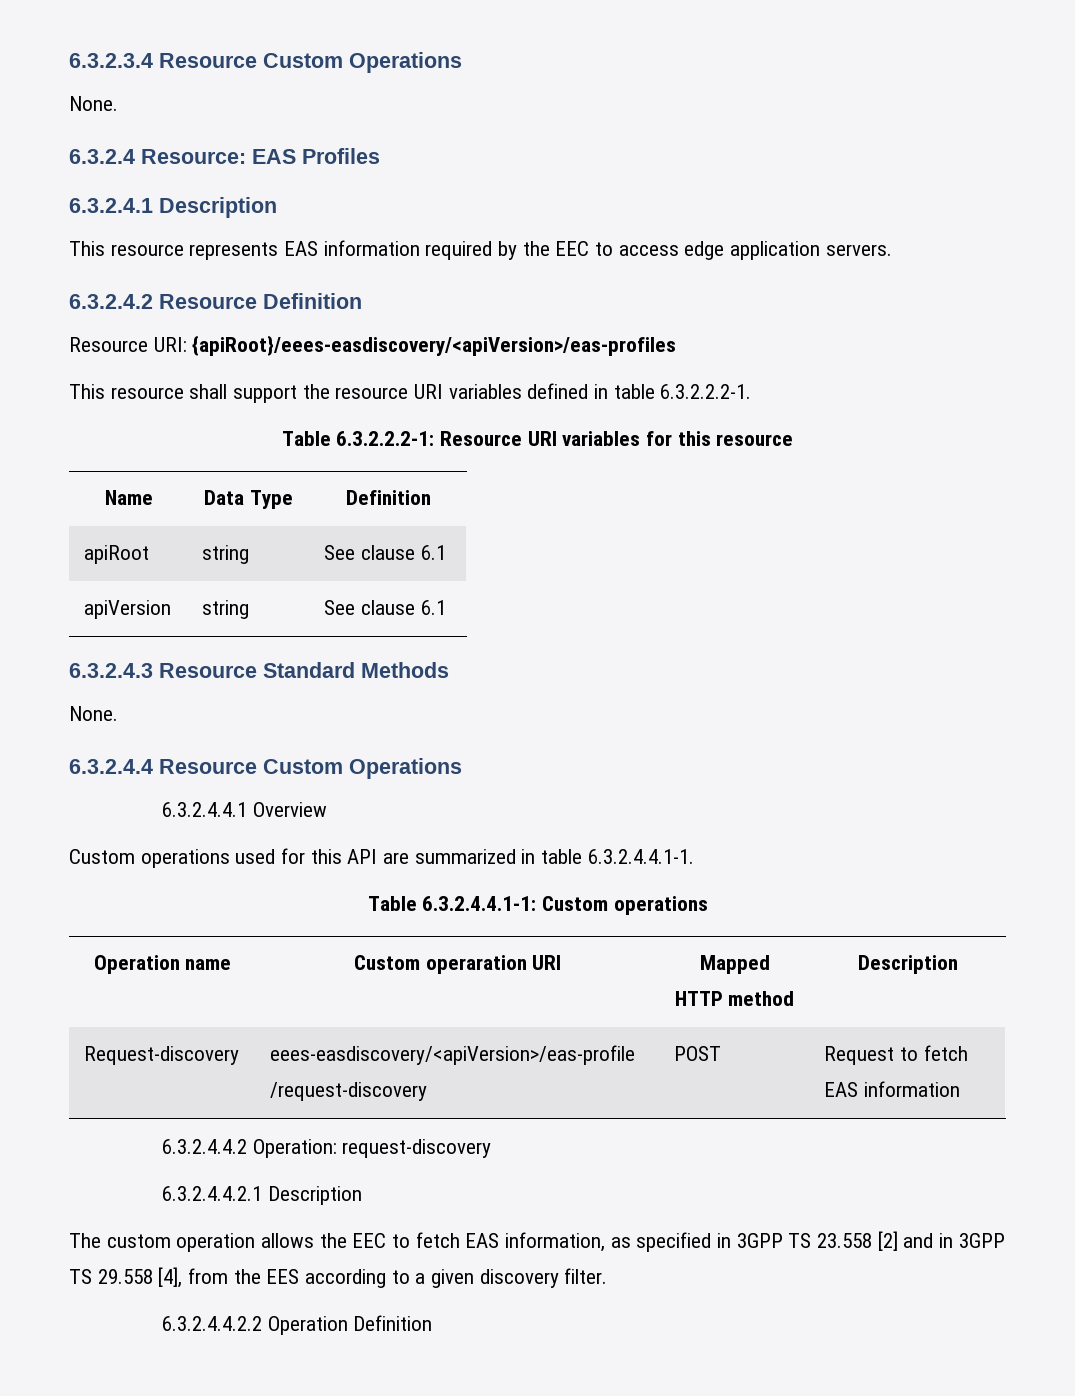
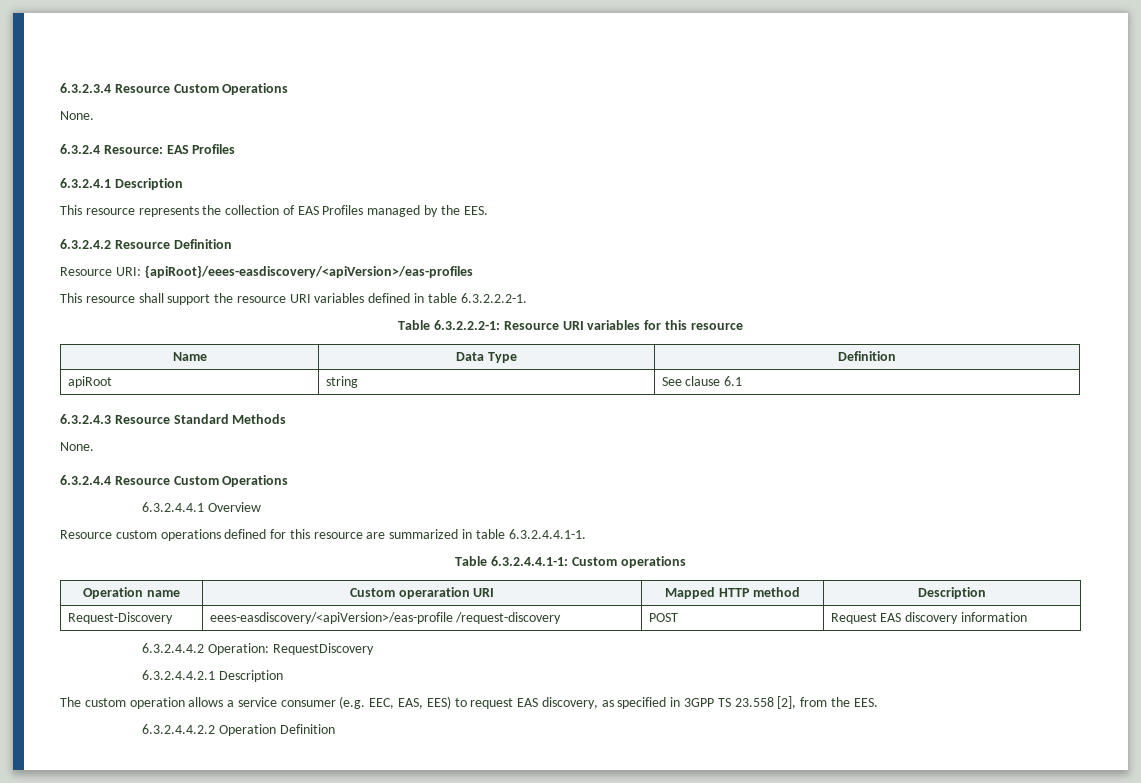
[284,240,892,260] EAS information required by the EEC to access edge application servers. -> [202,205,488,217] the collection of EAS Profiles managed by the EES.
[84,600,172,619] [202,600,250,619] [324,600,446,615] // apiVersion | string | See clause 6.1 -> (743, 381) none
[69,848,378,868] Custom operations used for this API -> [60,529,363,541] Resource custom operations defined for this resource
[84,1046,240,1065] Request-discovery -> [67,612,173,624] Request-Discovery
[900,1045,968,1061] [824,1082,859,1097] to fetch EAS -> [880,612,959,624] EAS discovery
[342,1139,492,1158] request-discovery -> [272,643,374,655] RequestDiscovery
[319,1232,606,1252] the EEC to fetch EAS information, -> [227,696,598,709] a service consumer (e.g. EEC, EAS, EES) to request EAS discovery,
[877,1231,1005,1251] [69,1267,608,1288] [2] and in 3GPP TS 29.558 [4], from the EES according to a given discovery filter. -> [777,696,878,709] [2], from the EES.

